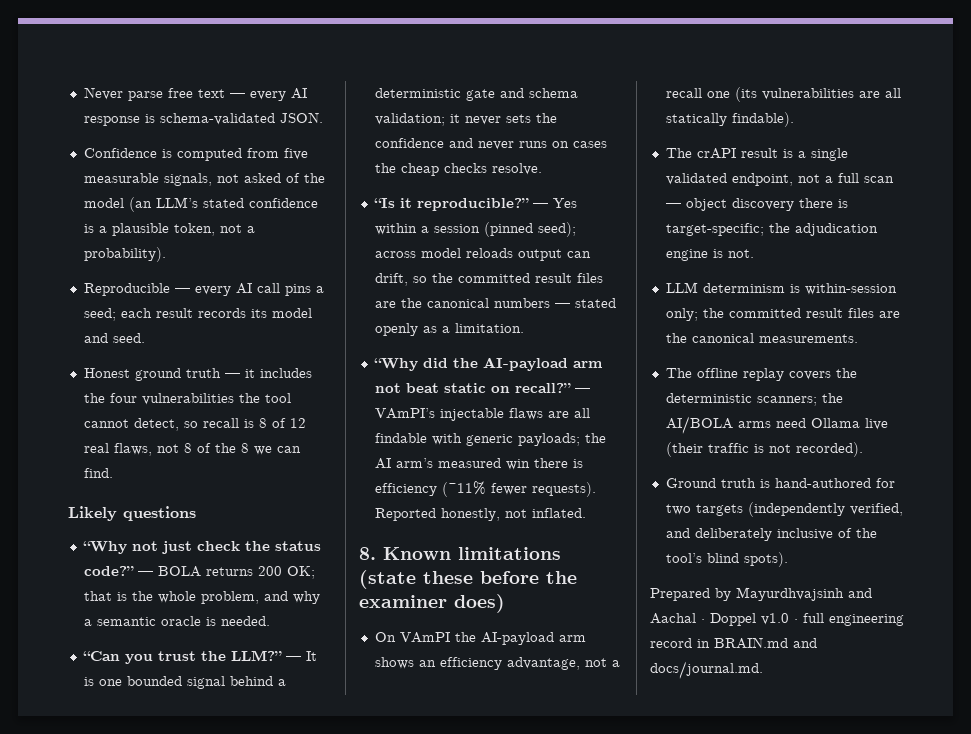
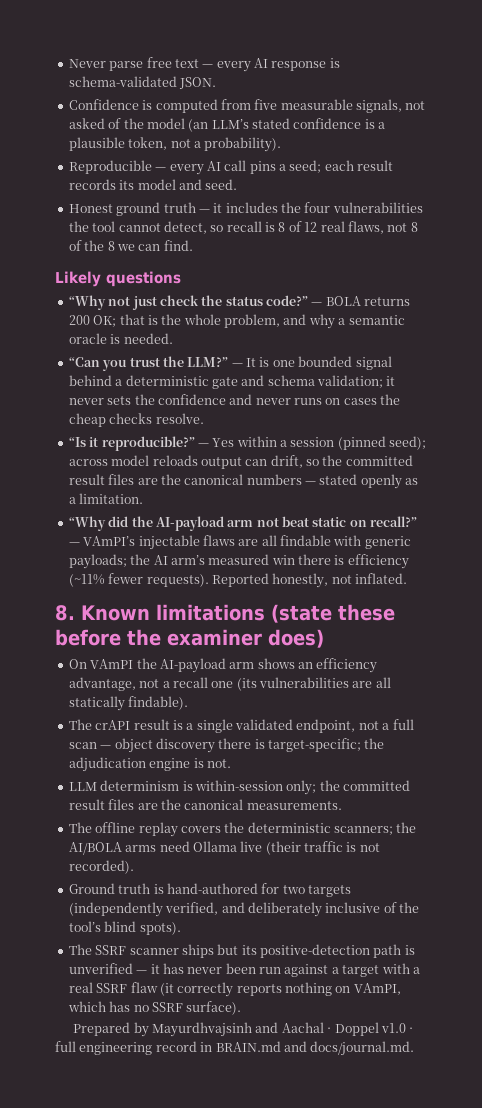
(788, 559) none -> [68,944,415,958] [68,963,420,977] [68,982,401,997] [67,1001,242,1015] // The SSRF scanner ships but its positive-detection path is unverified — it has never been run against a target with a real SSRF flaw (it correctly reports nothing on VAmPI, which has no SSRF surface).

